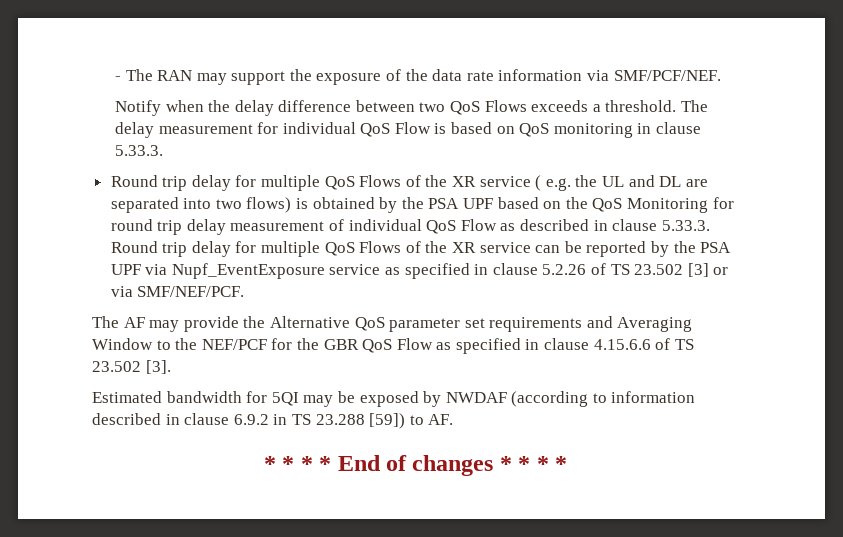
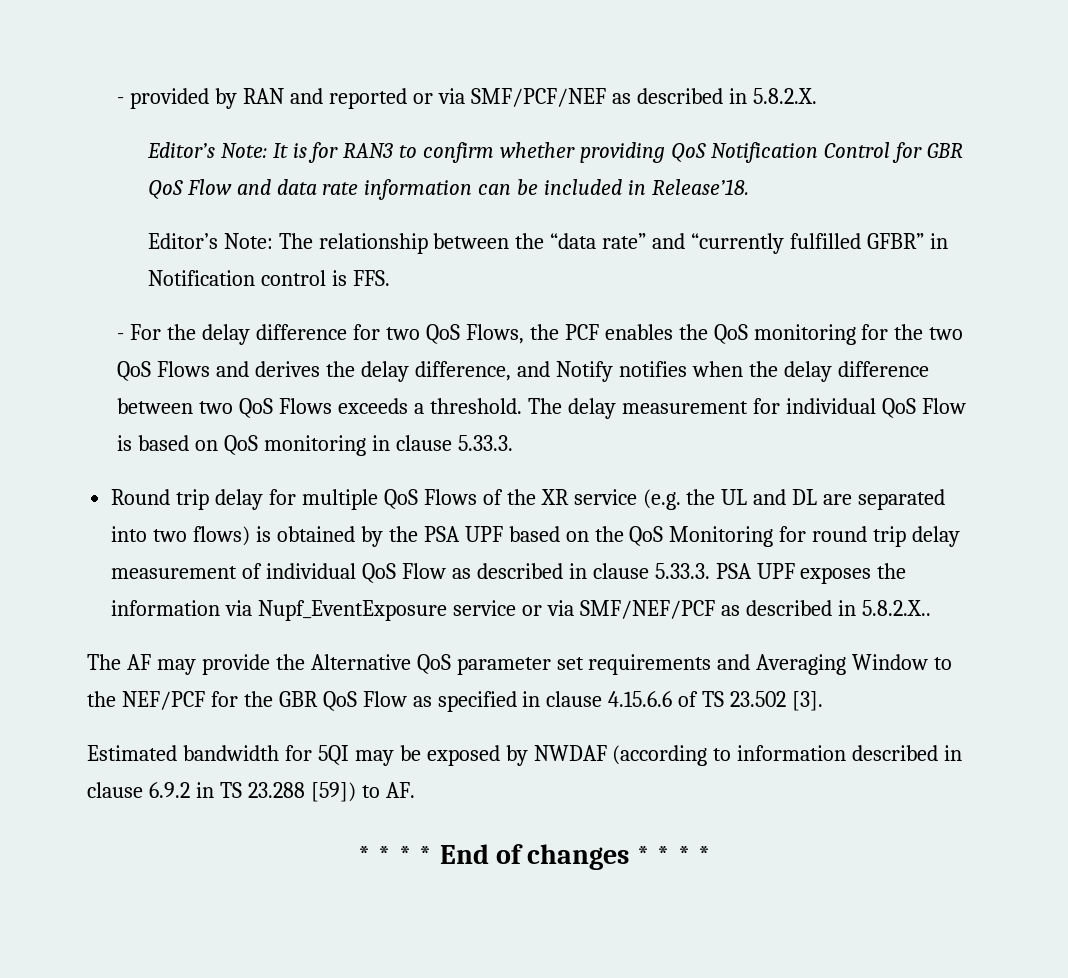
[114,69,721,85] [114,100,161,116] - The RAN may support the exposure of the data rate information via SMF/PCF/NEF. // Notify -> [117,88,817,109] [146,142,963,163] [147,179,750,200] [147,233,948,254] [147,270,390,286] [117,324,964,345] [117,361,687,382] - provided by RAN and reported or via SMF/PCF/NEF as described in 5.8.2.X. // Editor’s Note: It is for RAN3 to confirm whether providing QoS Notification Control for GBR QoS Flow and data rate information can be included in Release’18. // Editor’s Note: The relationship between the “data rate” and “currently fulfilled GFBR” in Notification control is FFS. // - For the delay difference for two QoS Flows, the PCF enables the QoS monitoring for the two QoS Flows and derives the delay difference, and Notify notifies
[535,175,571,191] ( e.g. -> [642,489,681,510] (e.g.
[110,241,732,257] [110,263,729,279] [110,286,245,297] Round trip delay for multiple QoS Flows of the XR service can be reported by the PSA UPF via Nupf_EventExposure service as specified in clause 5.2.26 of TS 23.502 [3] or via SMF/NEF/PCF. -> [715,563,907,584] [111,600,931,621] PSA UPF exposes the information via Nupf_EventExposure service or via SMF/NEF/PCF as described in 5.8.2.X..

